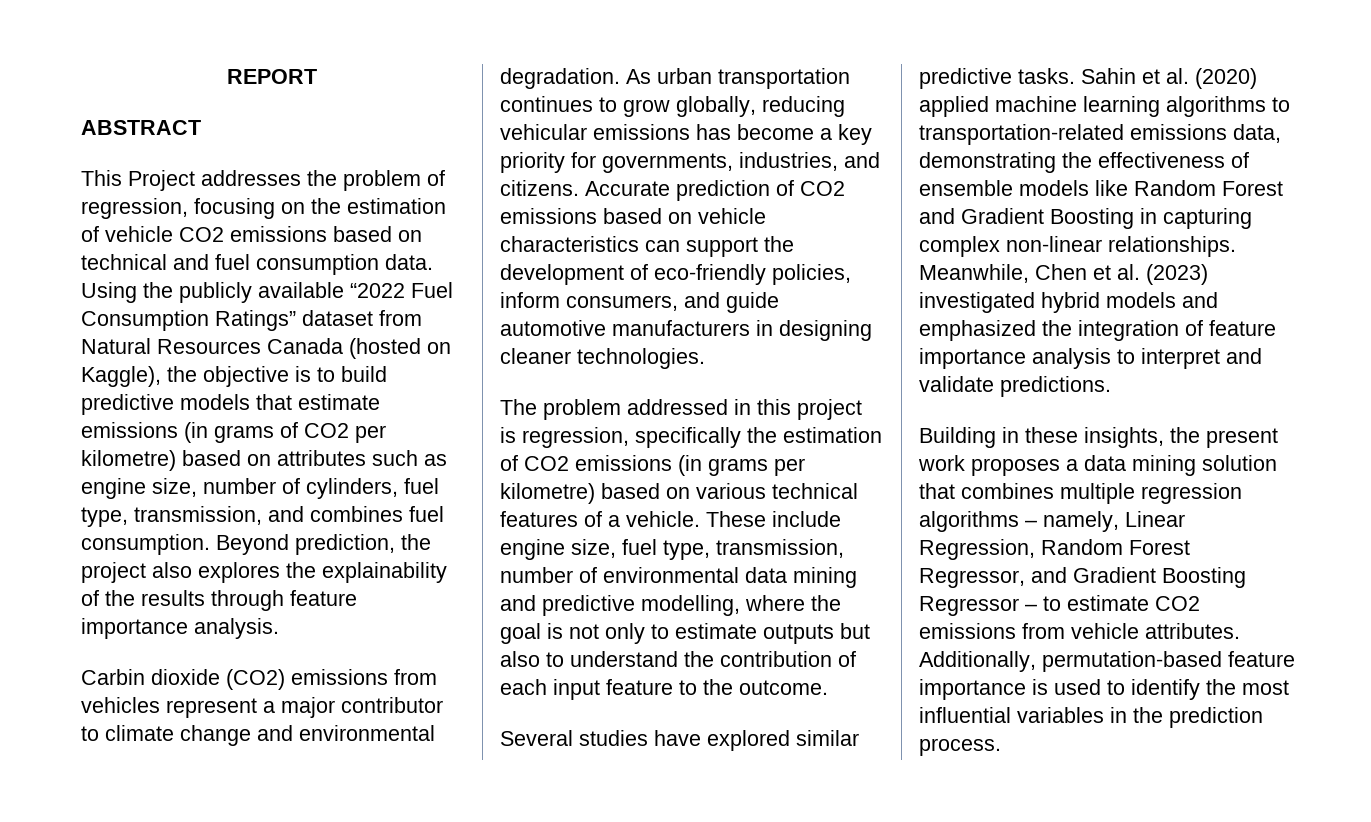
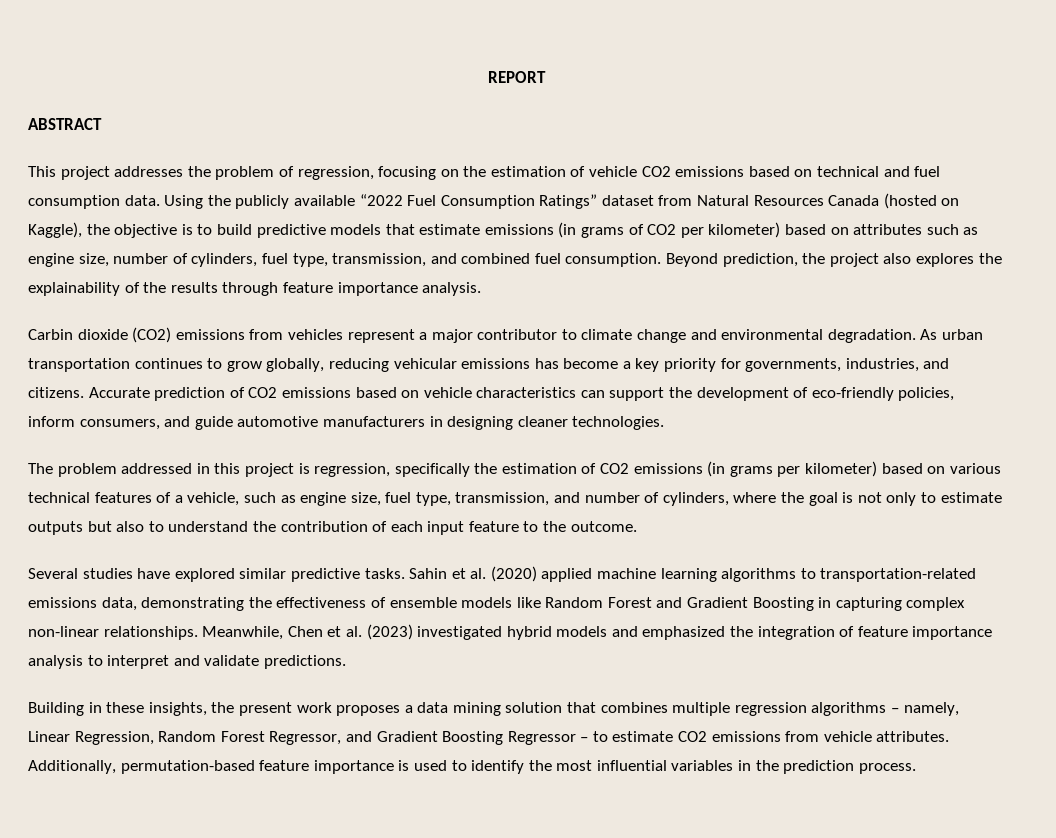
[128,170,195,191] Project -> [60,166,110,180] project
[81,450,176,471] kilometre) -> [708,222,781,238] kilometer)
[310,506,403,522] combines -> [461,253,531,264] combined
[500,483,595,504] kilometre) -> [805,461,878,477] kilometer)
[626,511,841,527] vehicle. These include -> [187,492,296,506] vehicle, such as
[500,567,857,588] [500,595,740,616] number of environmental data mining and predictive modelling, -> [554,492,729,506] and number of cylinders,

